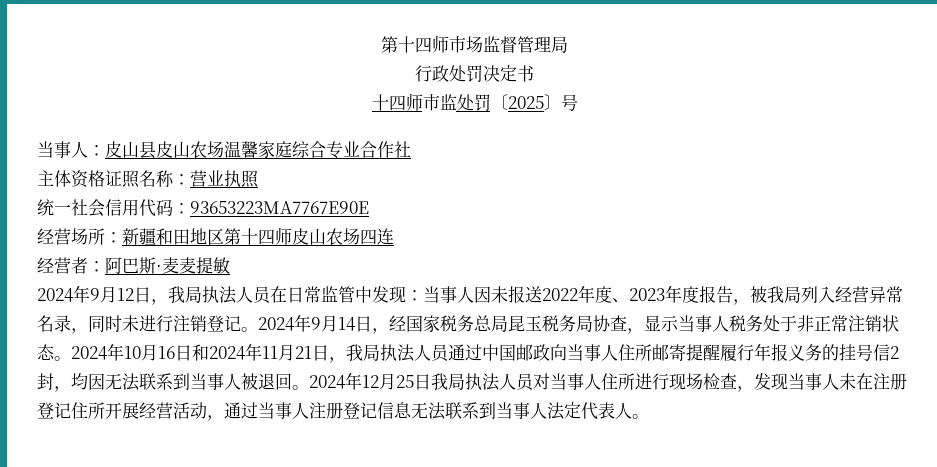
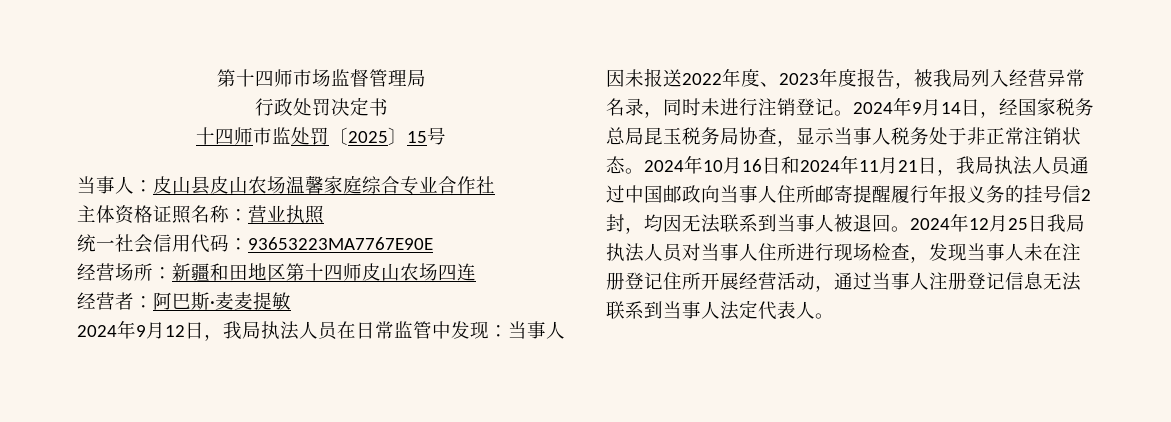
(561, 102) none -> [407,131,427,143] 15

